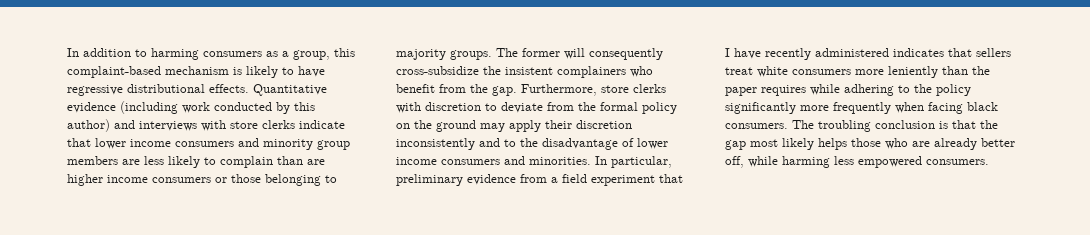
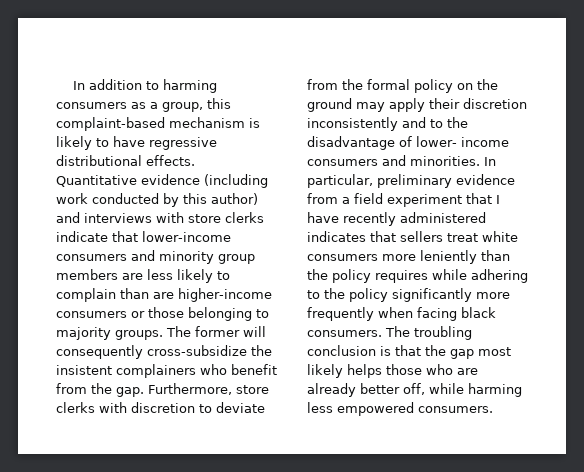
[95,138,171,149] lower income -> [142,231,231,242] lower-income
[67,174,148,186] higher income -> [178,288,272,302] higher-income
[637,138,668,149] lower -> [416,136,457,147] lower-
[725,87,757,96] paper -> [332,269,371,283] policy

